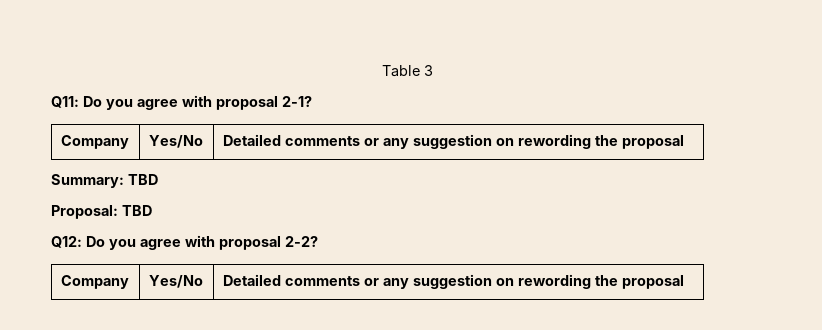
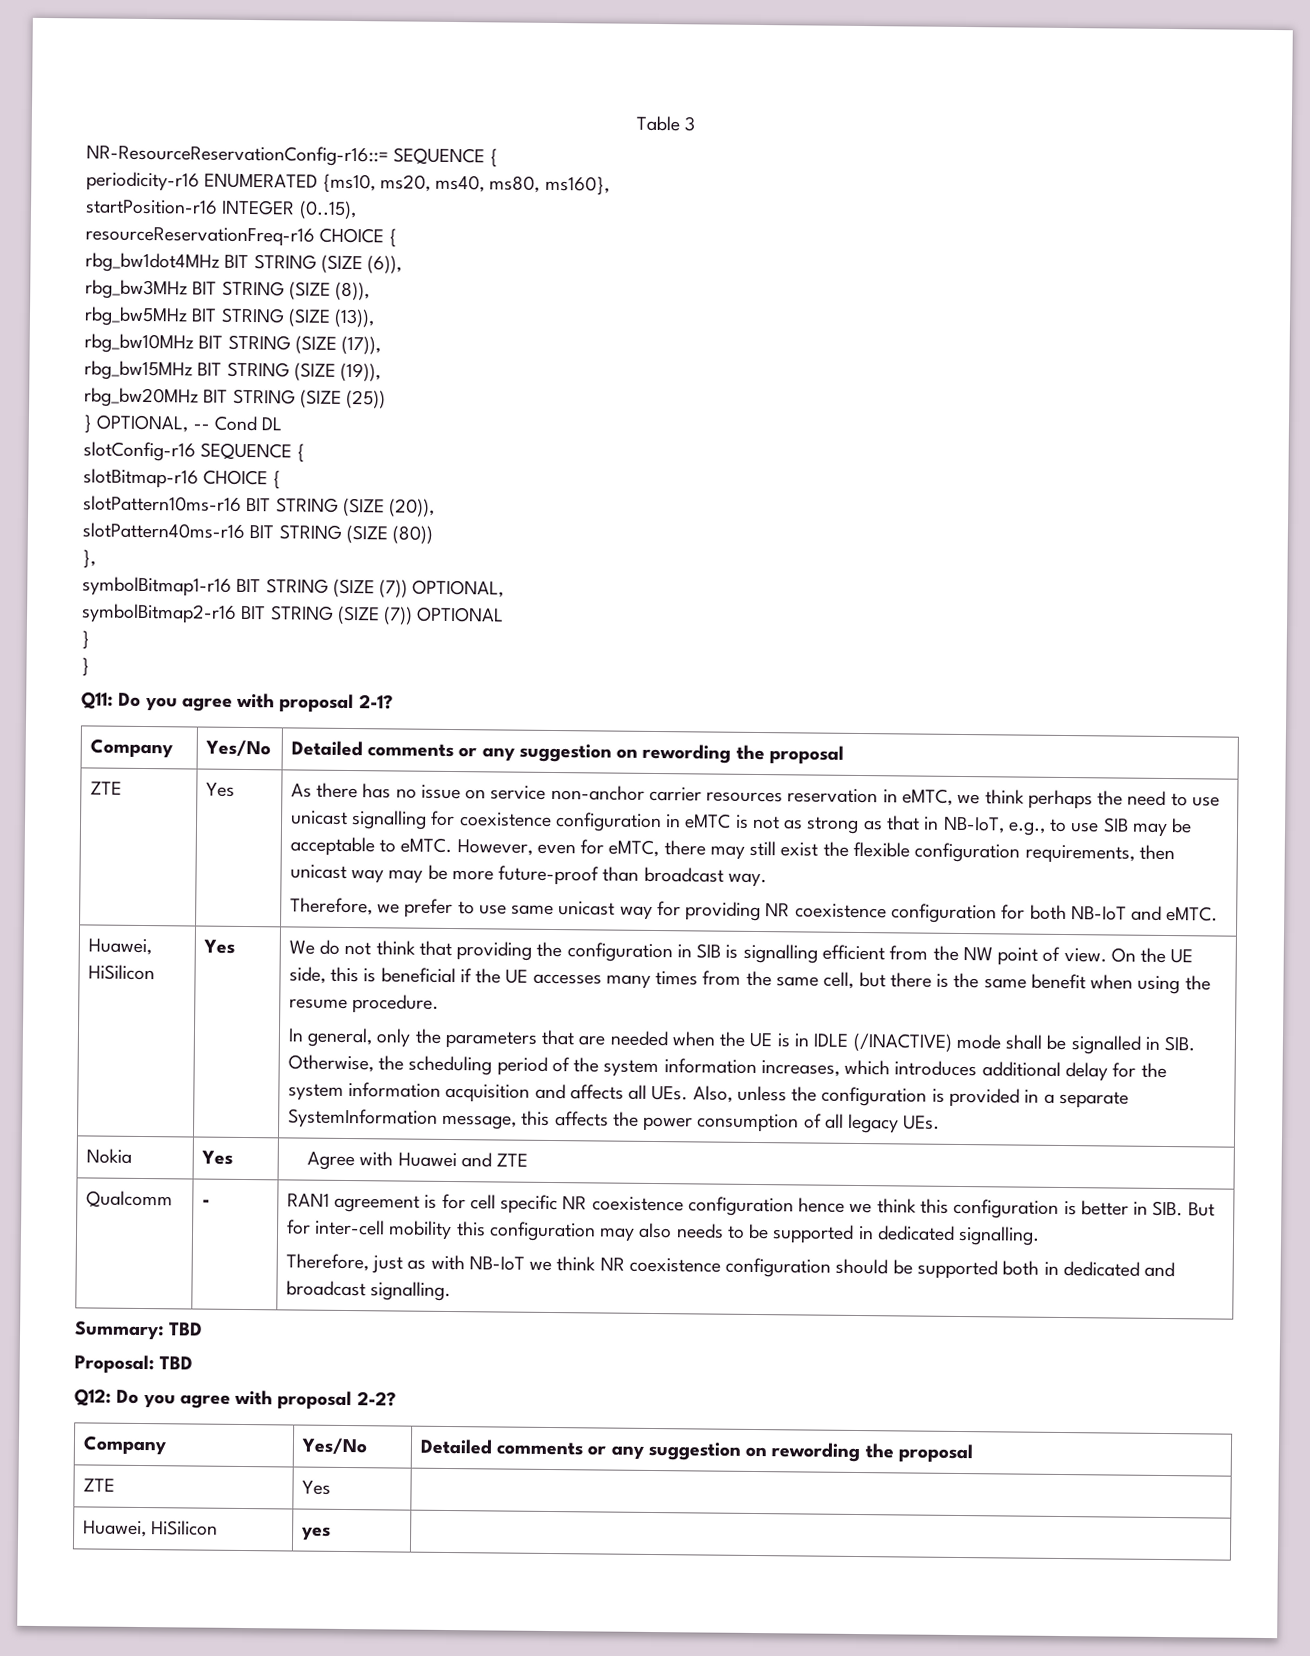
(433, 70) none -> [86,144,498,168] [86,171,610,196] [85,199,357,220] [85,226,397,248] [85,252,403,274] [85,279,371,301] [84,306,376,328] [84,333,382,355] [84,360,382,382] [84,387,387,409] [83,414,283,434] [83,441,305,463] [83,468,281,490] [83,495,436,517] [82,522,434,544] [82,549,96,569] [82,576,505,598] [81,603,505,625] [81,630,90,650] [81,657,90,677] // NR-ResourceReservationConfig-r16::= SEQUENCE { // periodicity-r16 ENUMERATED {ms10, ms20, ms40, ms80, ms160}, // startPosition-r16 INTEGER (0..15), // resourceReservationFreq-r16 CHOICE { // rbg_bw1dot4MHz BIT STRING (SIZE (6)), // rbg_bw3MHz BIT STRING (SIZE (8)), // rbg_bw5MHz BIT STRING (SIZE (13)), // rbg_bw10MHz BIT STRING (SIZE (17)), // rbg_bw15MHz BIT STRING (SIZE (19)), // rbg_bw20MHz BIT STRING (SIZE (25)) // } OPTIONAL, -- Cond DL // slotConfig-r16 SEQUENCE { // slotBitmap-r16 CHOICE { // slotPattern10ms-r16 BIT STRING (SIZE (20)), // slotPattern40ms-r16 BIT STRING (SIZE (80)) // }, // symbolBitmap1-r16 BIT STRING (SIZE (7)) OPTIONAL, // symbolBitmap2-r16 BIT STRING (SIZE (7)) OPTIONAL // } // }
(684, 142) none -> [89,781,122,795] [205,782,235,797] [290,782,1220,810] [290,810,1193,838] [289,836,1175,864] [289,864,767,888] [289,897,1219,924] [87,938,152,956] [87,964,155,981] [202,939,235,954] [288,939,1194,966] [288,966,1211,995] [288,994,440,1014] [287,1027,1196,1055] [287,1054,1167,1082] [287,1082,1129,1109] [287,1108,941,1134] [85,1148,132,1164] [200,1150,233,1165] [307,1151,529,1171] [85,1190,173,1209] [201,1199,210,1206] [286,1193,1215,1219] [286,1219,1041,1246] [285,1253,1176,1280] [285,1280,452,1302] // ZTE | Yes | As there has no issue on service non-anchor carrier resources reservation in eMTC, we think perhaps the need to use unicast signalling for coexistence configuration in eMTC is not as strong as that in NB-IoT, e.g., to use SIB may be acceptable to eMTC. However, even for eMTC, there may still exist the flexible configuration requirements, then unicast way may be more future-proof than broadcast way. // Therefore, we prefer to use same unicast way for providing NR coexistence configuration for both NB-IoT and eMTC. // Huawei, HiSilicon | Yes | We do not think that providing the configuration in SIB is signalling efficient from the NW point of view. On the UE side, this is beneficial if the UE accesses many times from the same cell, but there is the same benefit when using the resume procedure. // In general, only the parameters that are needed when the UE is in IDLE (/INACTIVE) mode shall be signalled in SIB. Otherwise, the scheduling period of the system information increases, which introduces additional delay for the system information acquisition and affects all UEs. Also, unless the configuration is provided in a separate SystemInformation message, this affects the power consumption of all legacy UEs. // Nokia | Yes | Agree with Huawei and ZTE // Qualcomm | - | RAN1 agreement is for cell specific NR coexistence configuration hence we think this configuration is better in SIB. But for inter-cell mobility this configuration may also needs to be supported in dedicated signalling. // Therefore, just as with NB-IoT we think NR coexistence configuration should be supported both in dedicated and broadcast signalling.
(684, 282) none -> [82,1478,115,1492] [301,1480,331,1495] [82,1520,219,1538] [300,1526,331,1541] // ZTE | Yes | // Huawei, HiSilicon | yes |

